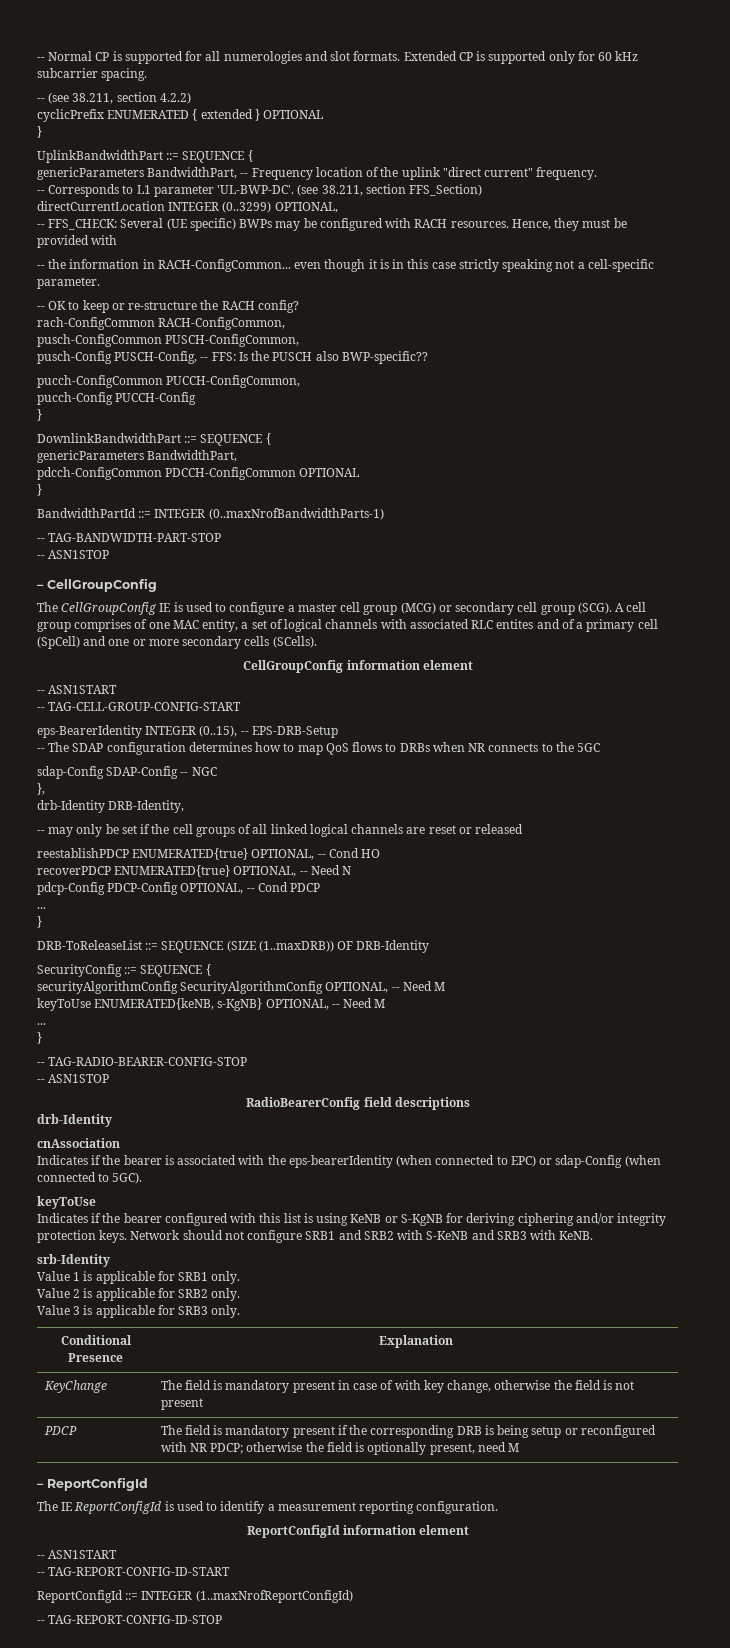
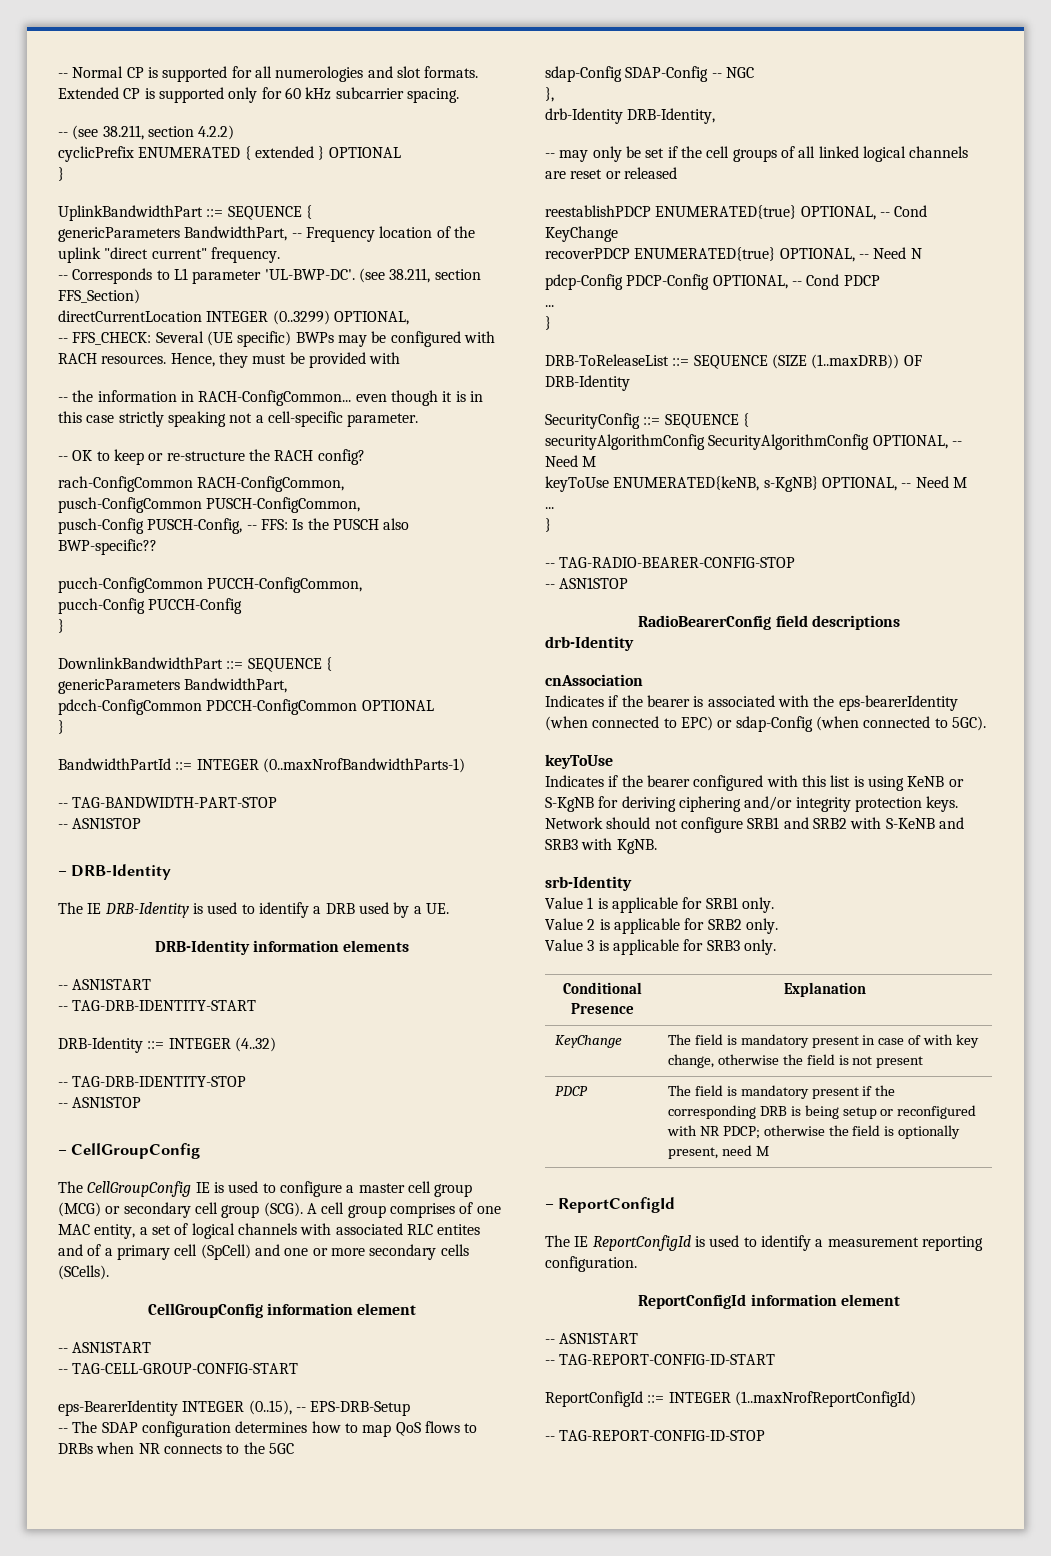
(110, 554) none -> [58,864,172,880] [58,902,449,918] [154,940,410,955] [58,978,152,990] [58,1000,257,1011] [58,1037,276,1053] [58,1076,247,1087] [58,1096,142,1108] // – DRB-Identity // The IE DRB-Identity is used to identify a DRB used by a UE. // DRB-Identity information elements // -- ASN1START // -- TAG-DRB-IDENTITY-START // DRB-Identity ::= INTEGER (4..32) // -- TAG-DRB-IDENTITY-STOP // -- ASN1STOP
[361,849,381,858] HO -> [545,226,618,242] KeyChange
[559,1231,594,1240] KeNB. -> [616,839,657,854] KgNB.

